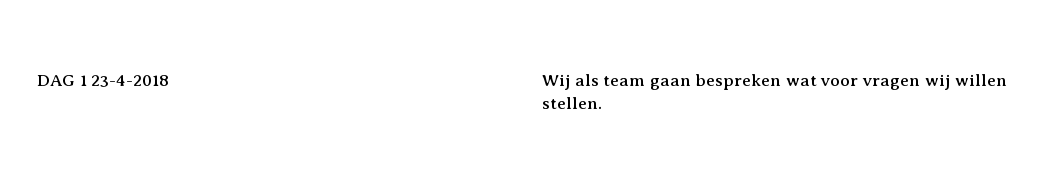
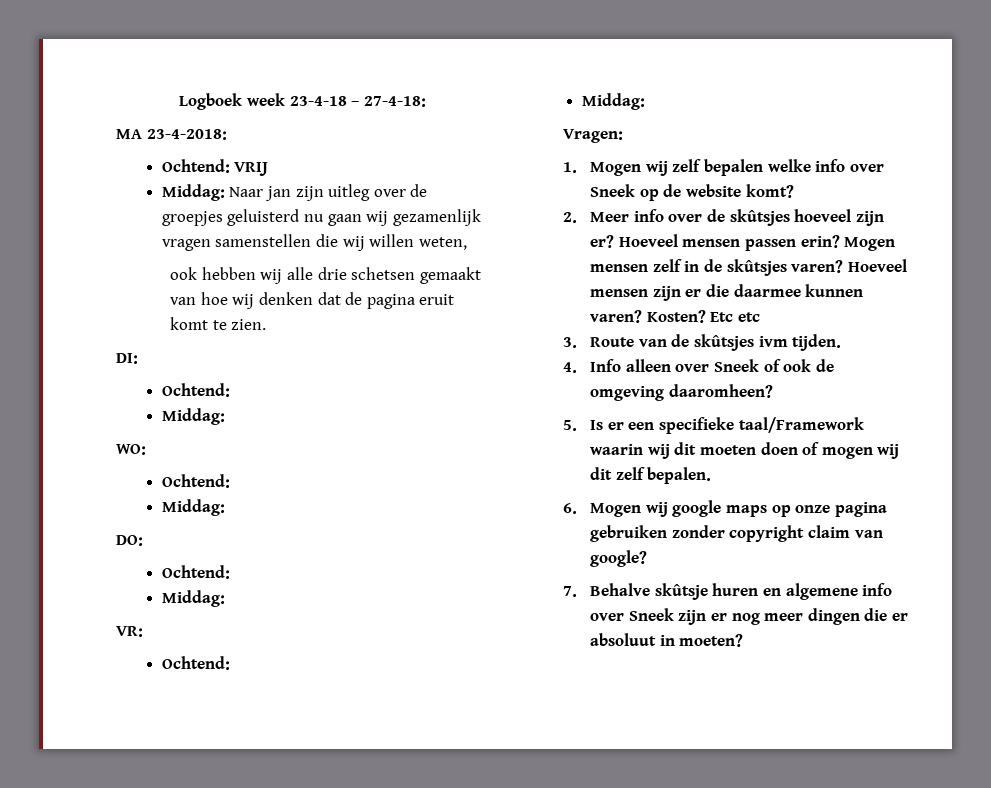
[37,75,170,87] [542,74,1007,90] [542,97,602,109] DAG 1 23-4-2018 // Wij als team gaan bespreken wat voor vragen wij willen stellen. -> [179,93,426,110] [116,129,227,140] [161,159,269,176] [161,184,428,201] [161,209,481,226] [161,234,467,251] [170,267,481,284] [170,292,455,309] [170,317,267,330] [116,353,138,364] [161,383,230,397] [161,408,225,425] [116,444,146,455] [161,474,230,488] [161,499,225,516] [116,535,143,546] [161,565,230,579] [161,590,225,607] [116,626,143,637] [161,656,230,670] [581,93,645,110] [563,129,624,143] [563,159,884,176] [590,184,794,201] [563,209,884,226] [590,234,896,251] [590,259,907,276] [590,284,864,301] [590,310,761,323] [563,334,842,351] [563,359,834,373] [590,384,773,401] [563,417,864,434] [590,442,900,459] [590,467,712,484] [563,500,887,517] [590,525,883,542] [590,550,648,567] [563,583,893,600] [590,608,908,625] [590,633,744,647] Logboek week 23-4-18 – 27-4-18: // MA 23-4-2018: // Ochtend: VRIJ // Middag: Naar jan zijn uitleg over de groepjes geluisterd nu gaan wij gezamenlijk vragen samenstellen die wij willen weten, // ook hebben wij alle drie schetsen gemaakt van hoe wij denken dat de pagina eruit komt te zien. // DI: // Ochtend: // Middag: // WO: // Ochtend: // Middag: // DO: // Ochtend: // Middag: // VR: // Ochtend: // Middag: // Vragen: // 1. Mogen wij zelf bepalen welke info over Sneek op de website komt? // 2. Meer info over de skûtsjes hoeveel zijn er? Hoeveel mensen passen erin? Mogen mensen zelf in de skûtsjes varen? Hoeveel mensen zijn er die daarmee kunnen varen? Kosten? Etc etc // 3. Route van de skûtsjes ivm tijden. // 4. Info alleen over Sneek of ook de omgeving daaromheen? // 5. Is er een specifieke taal/Framework waarin wij dit moeten doen of mogen wij dit zelf bepalen. // 6. Mogen wij google maps op onze pagina gebruiken zonder copyright claim van google? // 7. Behalve skûtsje huren en algemene info over Sneek zijn er nog meer dingen die er absoluut in moeten?

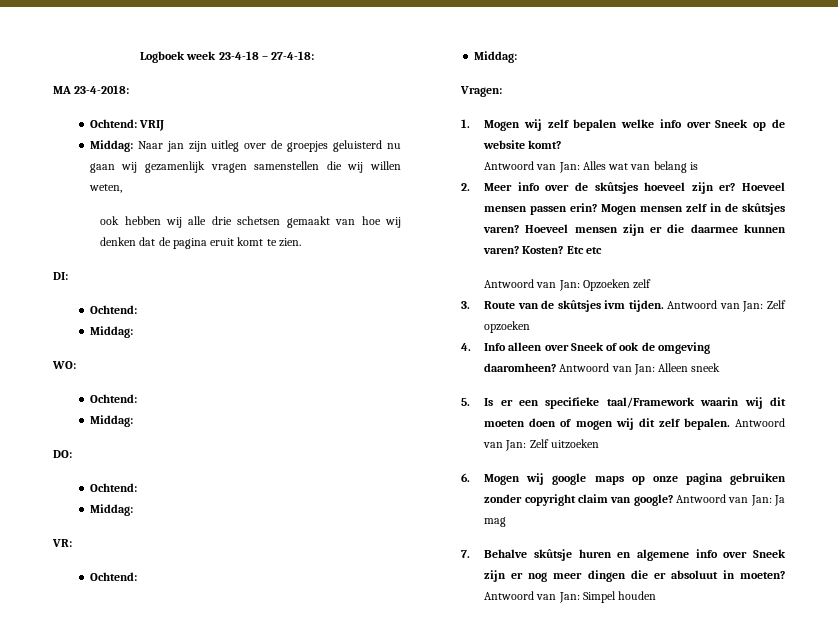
(794, 191) none -> [484,161,698,173] // Antwoord van Jan: Alles wat van belang is
(761, 317) none -> [484,279,652,291] // Antwoord van Jan: Opzoeken zelf
(842, 342) none -> [667,300,786,312] [484,321,531,333] Antwoord van Jan: Zelf opzoeken
(773, 391) none -> [559,363,721,375] Antwoord van Jan: Alleen sneek
(712, 475) none -> [735,418,785,427] [483,439,599,451] Antwoord van Jan: Zelf uitzoeken
(648, 558) none -> [675,494,785,506] [484,517,507,527] Antwoord van Jan: Ja mag
(744, 640) none -> [484,591,657,603] Antwoord van Jan: Simpel houden

